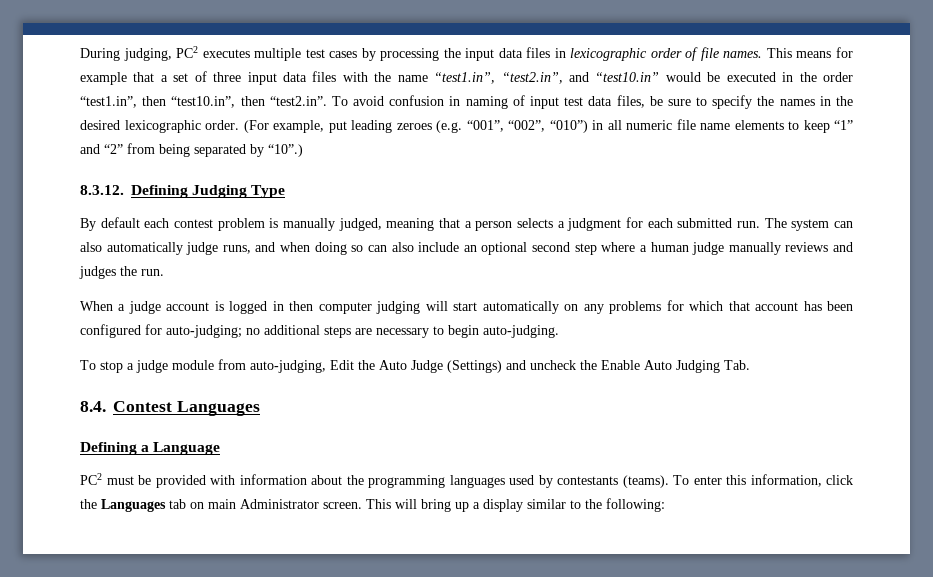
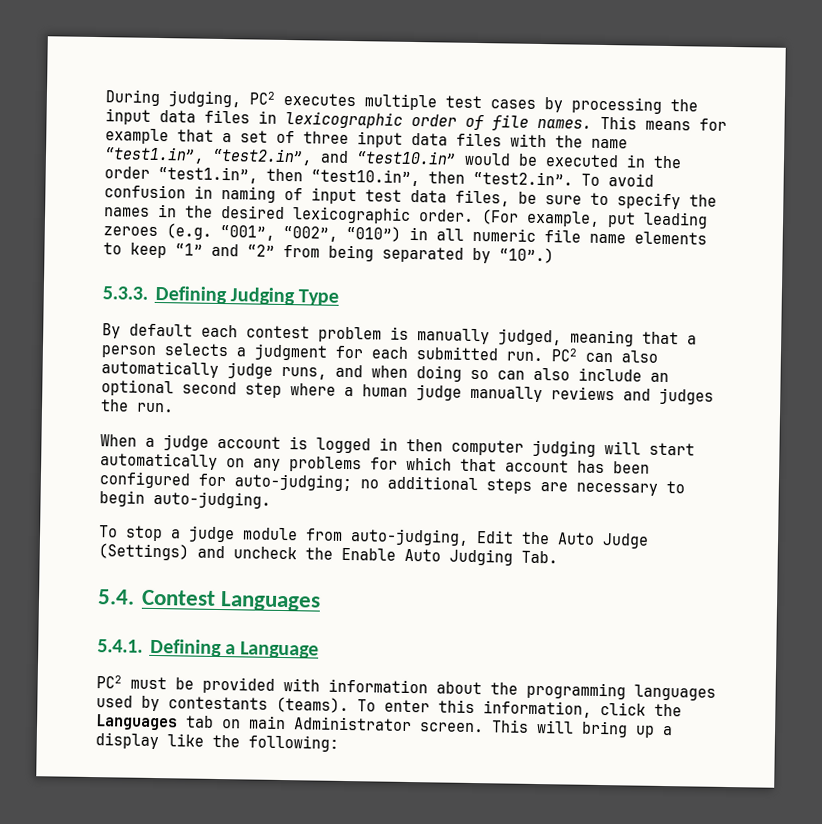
[80,185,124,195] 8.3.12. -> [102,286,148,300] 5.3.3.
[764,218,830,231] The system -> [551,348,578,362] PC2
[80,401,106,412] 8.4. -> [97,589,135,605] 5.4.
(260, 408) none -> [97,639,143,653] 5.4.1.
[527,499,581,509] similar to -> [167,733,204,747] like

